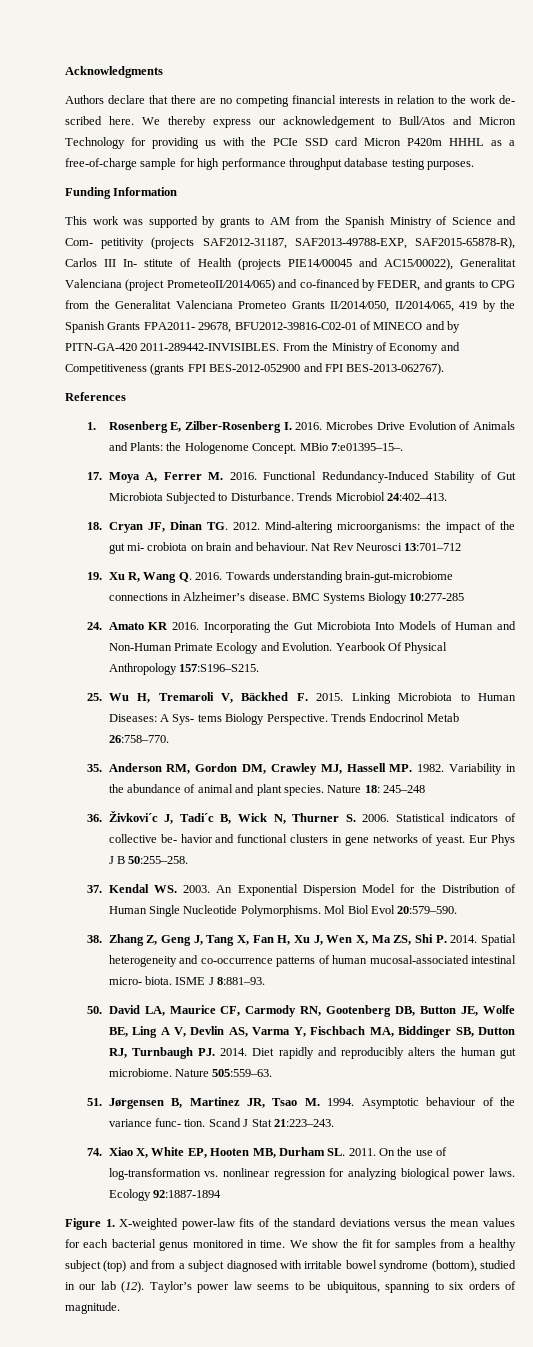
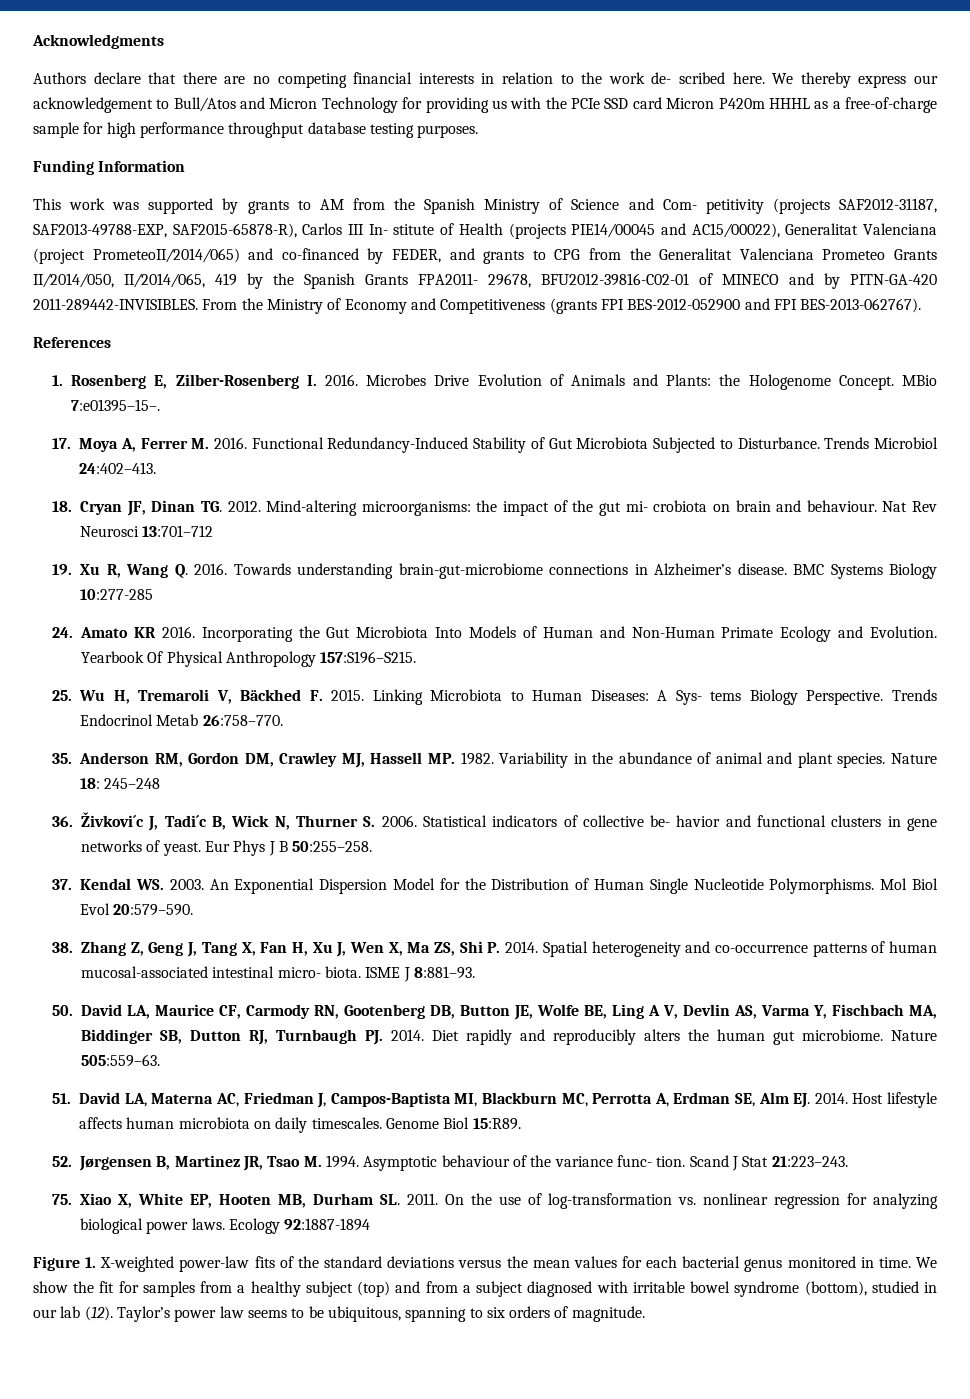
(102, 1102) none -> [79,1092,938,1108] [79,1117,521,1133] [52,1156,73,1167] David LA, Materna AC, Friedman J, Campos-Baptista MI, Blackburn MC, Perrotta A, Erdman SE, Alm EJ. 2014. Host lifestyle affects human microbiota on daily timescales. Genome Biol 15:R89. // 52.
[86,1148,102,1156] 74. -> [52,1194,73,1205] 75.

